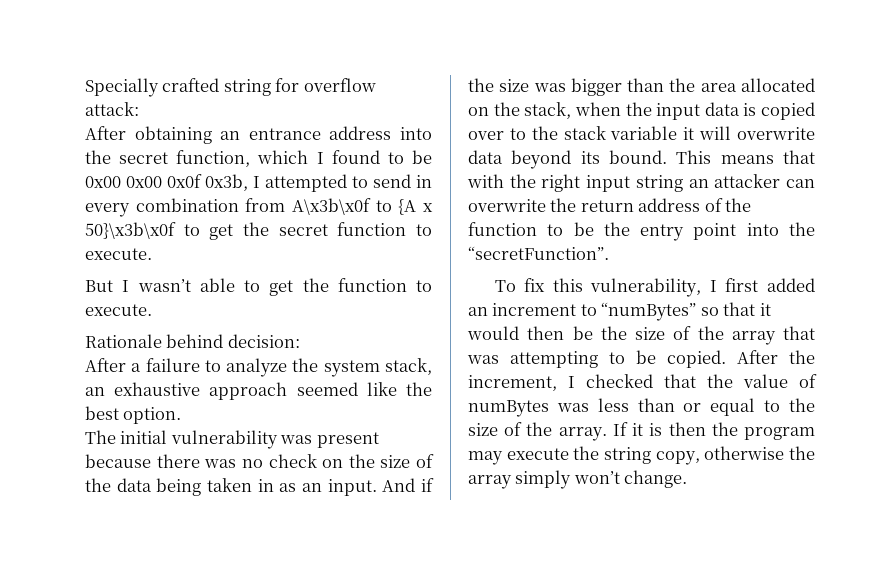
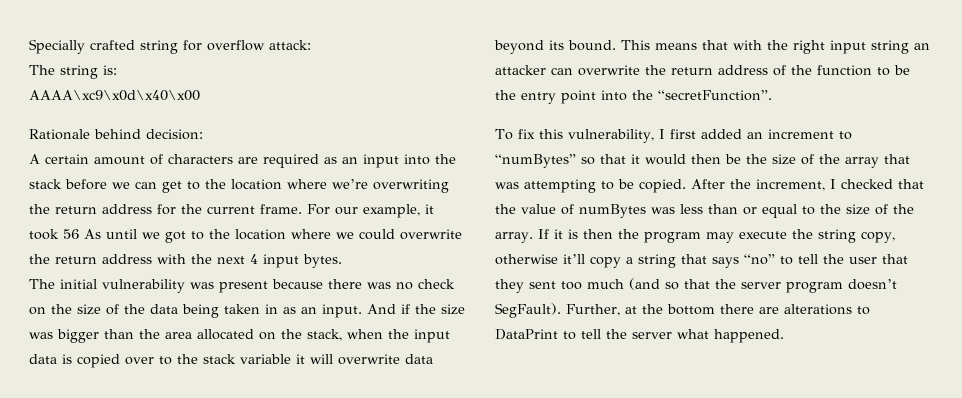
[85,126,432,144] [85,150,432,167] [85,174,432,192] [85,198,434,217] [85,222,432,240] [85,248,152,260] [85,278,432,296] [85,304,152,316] [85,334,300,348] [85,358,432,377] [85,382,432,400] [85,406,182,424] After obtaining an entrance address into the secret function, which I found to be 0x00 0x00 0x0f 0x3b, I attempted to send in every combination from A\x3b\x0f to {A x 50}\x3b\x0f to get the secret function to execute. // But I wasn’t able to get the function to execute. // Rationale behind decision: // After a failure to analyze the system stack, an exhaustive approach seemed like the best option. -> [29,65,117,79] [29,90,200,101] [29,129,203,140] [29,154,456,168] [29,179,449,193] [29,204,434,218] [29,229,462,243] [29,254,342,268] The string is: // AAAA\xc9\x0d\x40\x00 // Rationale behind decision: // A certain amount of characters are required as an input into the stack before we can get to the location where we’re overwriting the return address for the current frame. For our example, it took 56 As until we got to the location where we could overwrite the return address with the next 4 input bytes.
[789,446,815,460] [468,470,688,489] the array simply won’t change. -> [563,254,908,268] [495,278,897,293] [495,303,870,318] [495,329,784,343] it’ll copy a string that says “no” to tell the user that they sent too much (and so that the server program doesn’t SegFault). Further, at the bottom there are alterations to DataPrint to tell the server what happened.

